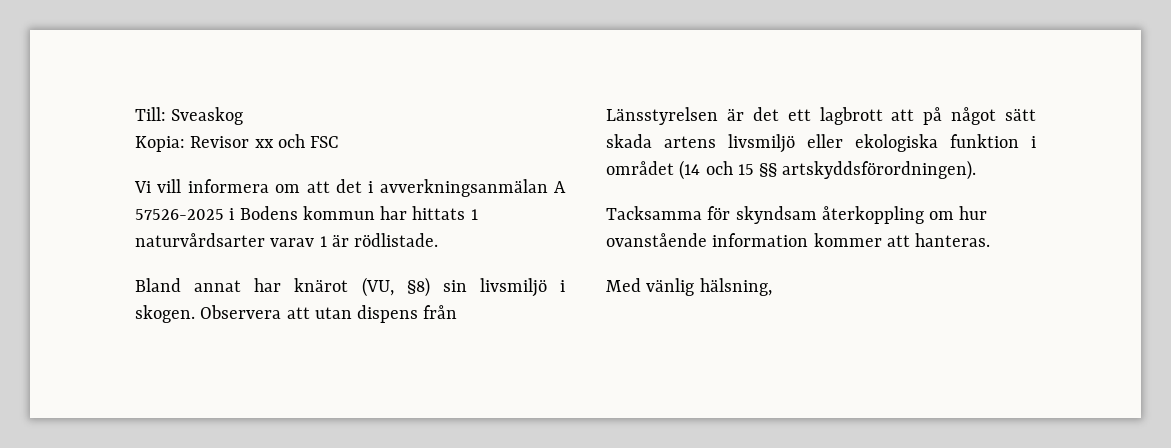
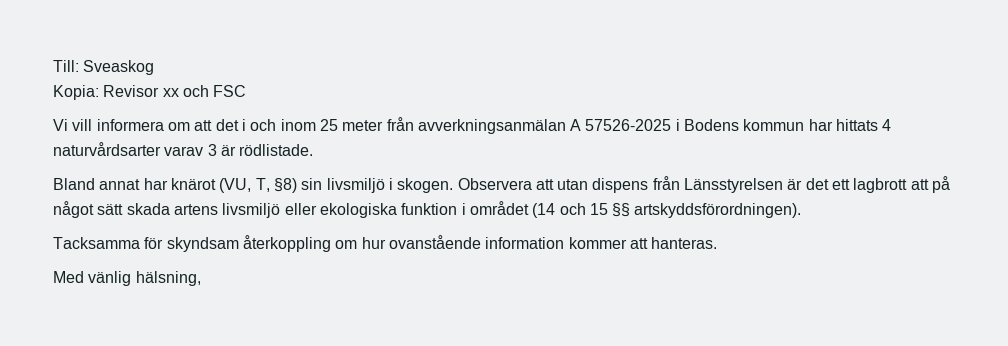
(374, 187) none -> [250,117,414,131] och inom 25 meter från
[470,209,478,220] 1 -> [882,119,892,131] 4
[319,236,327,247] 1 -> [207,144,217,156] 3
(394, 287) none -> [255,178,270,192] T,

